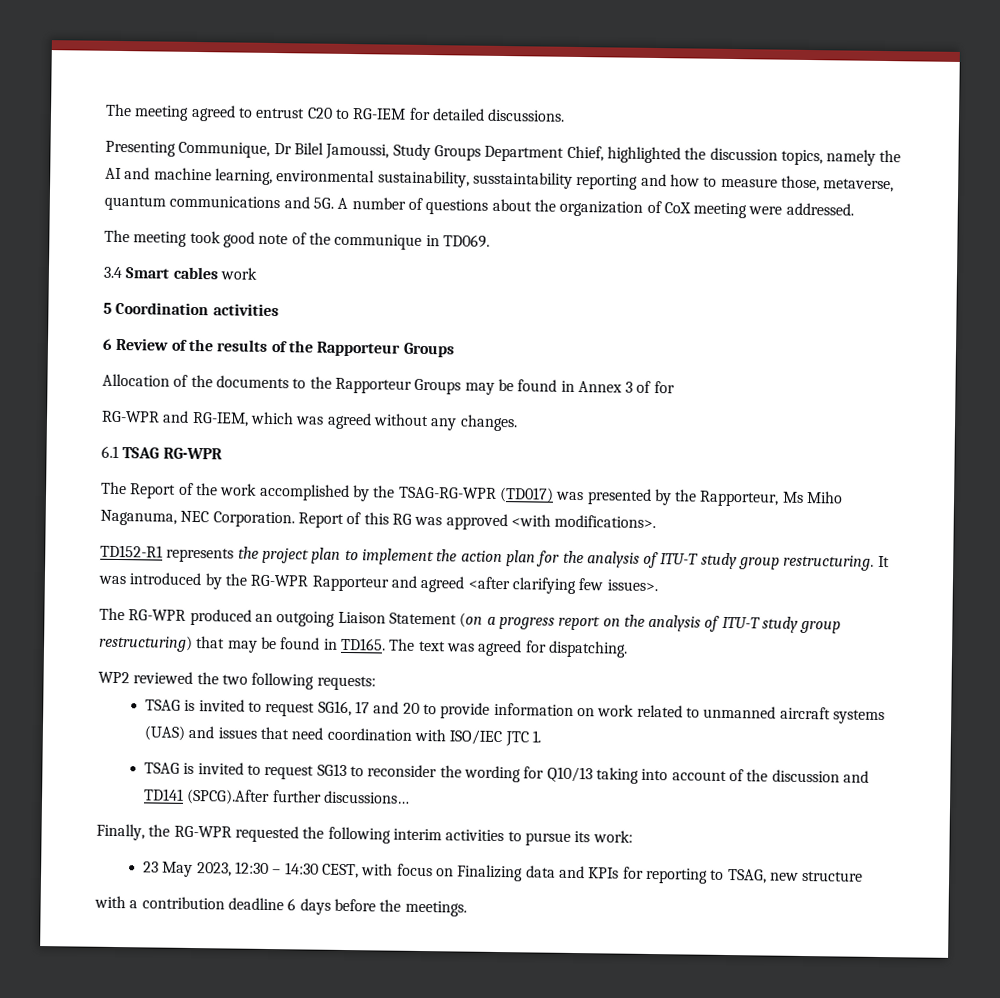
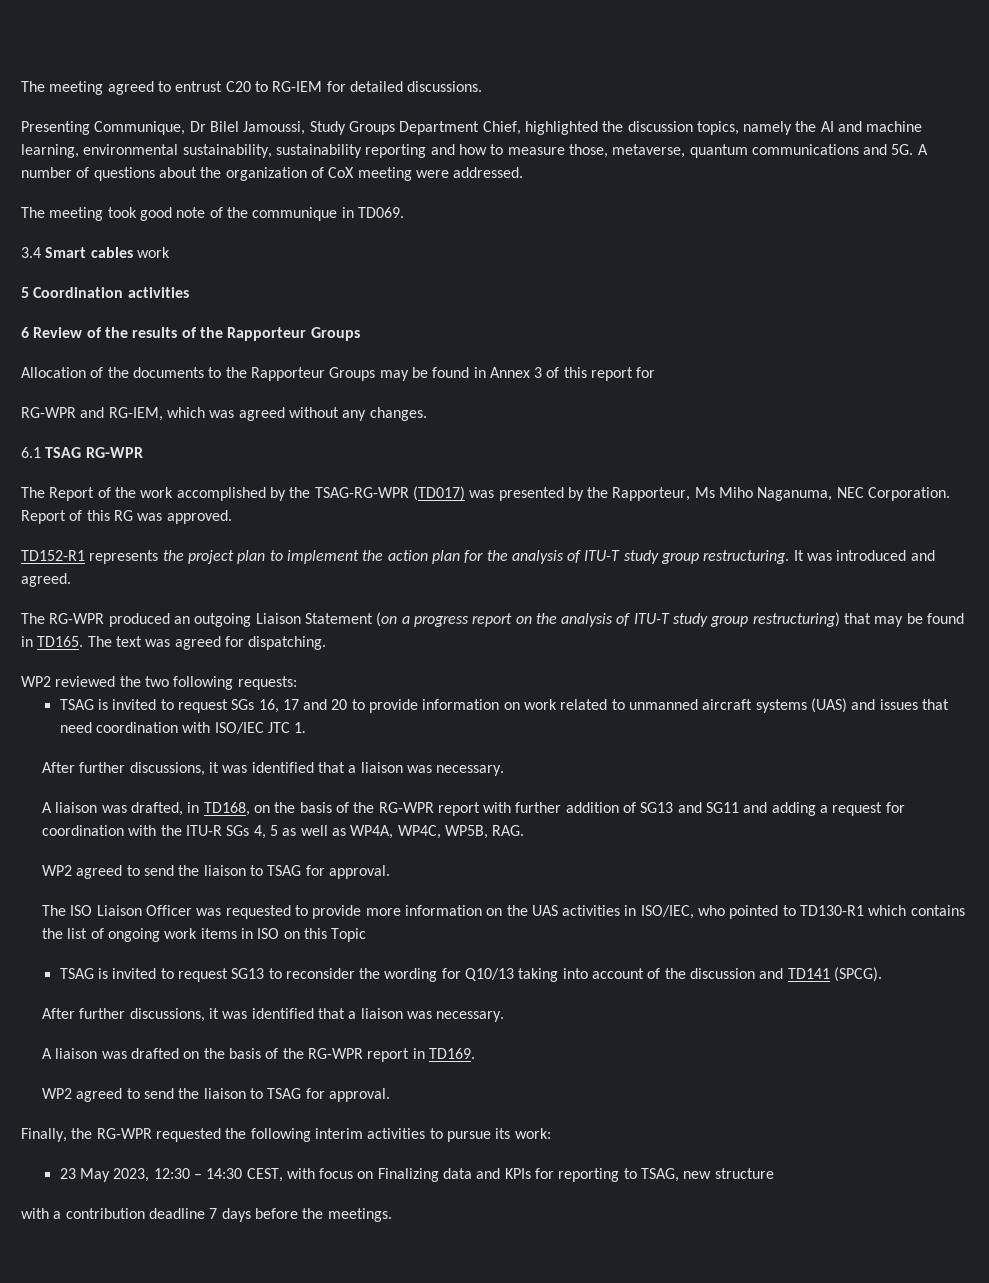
[472,171,573,189] susstaintability -> [275,144,362,158] sustainability
(652, 386) none -> [563,367,634,381] this report
[445,513,657,531] approved <with modifications>. -> [166,510,232,524] approved.
[204,573,658,594] by the RG-WPR Rapporteur and agreed <after clarifying few issues>. -> [910,550,935,561] [21,573,71,587] and agreed.
[317,700,352,717] SG16, -> [231,699,279,713] SGs 16,
(543, 736) none -> [41,762,505,776] [41,802,905,816] [41,825,525,839] [41,865,390,879] [41,905,965,919] [41,928,367,942] // After further discussions, it was identified that a liaison was necessary. // A liaison was drafted, in TD168, on the basis of the RG-WPR report with further addition of SG13 and SG11 and adding a request for coordination with the ITU-R SGs 4, 5 as well as WP4A, WP4C, WP5B, RAG. // WP2 agreed to send the liaison to TSAG for approval. // The ISO Liaison Officer was requested to provide more information on the UAS activities in ISO/IEC, who pointed to TD130-R1 which contains the list of ongoing work items in ISO on this Topic
[186,788,411,806] (SPCG).After further discussions… -> [833,967,882,982] [41,1008,505,1022] [41,1048,475,1062] [41,1088,390,1102] (SPCG). // After further discussions, it was identified that a liaison was necessary. // A liaison was drafted on the basis of the RG-WPR report in TD169. // WP2 agreed to send the liaison to TSAG for approval.
[287,898,297,911] 6 -> [209,1208,218,1219] 7

